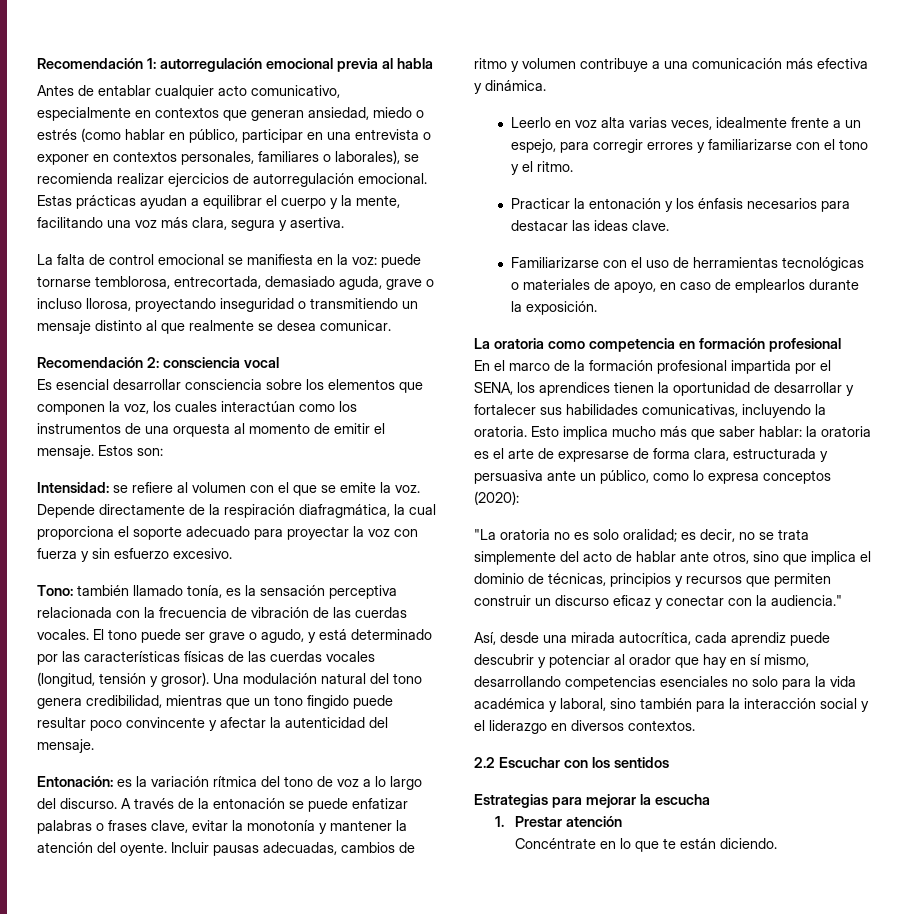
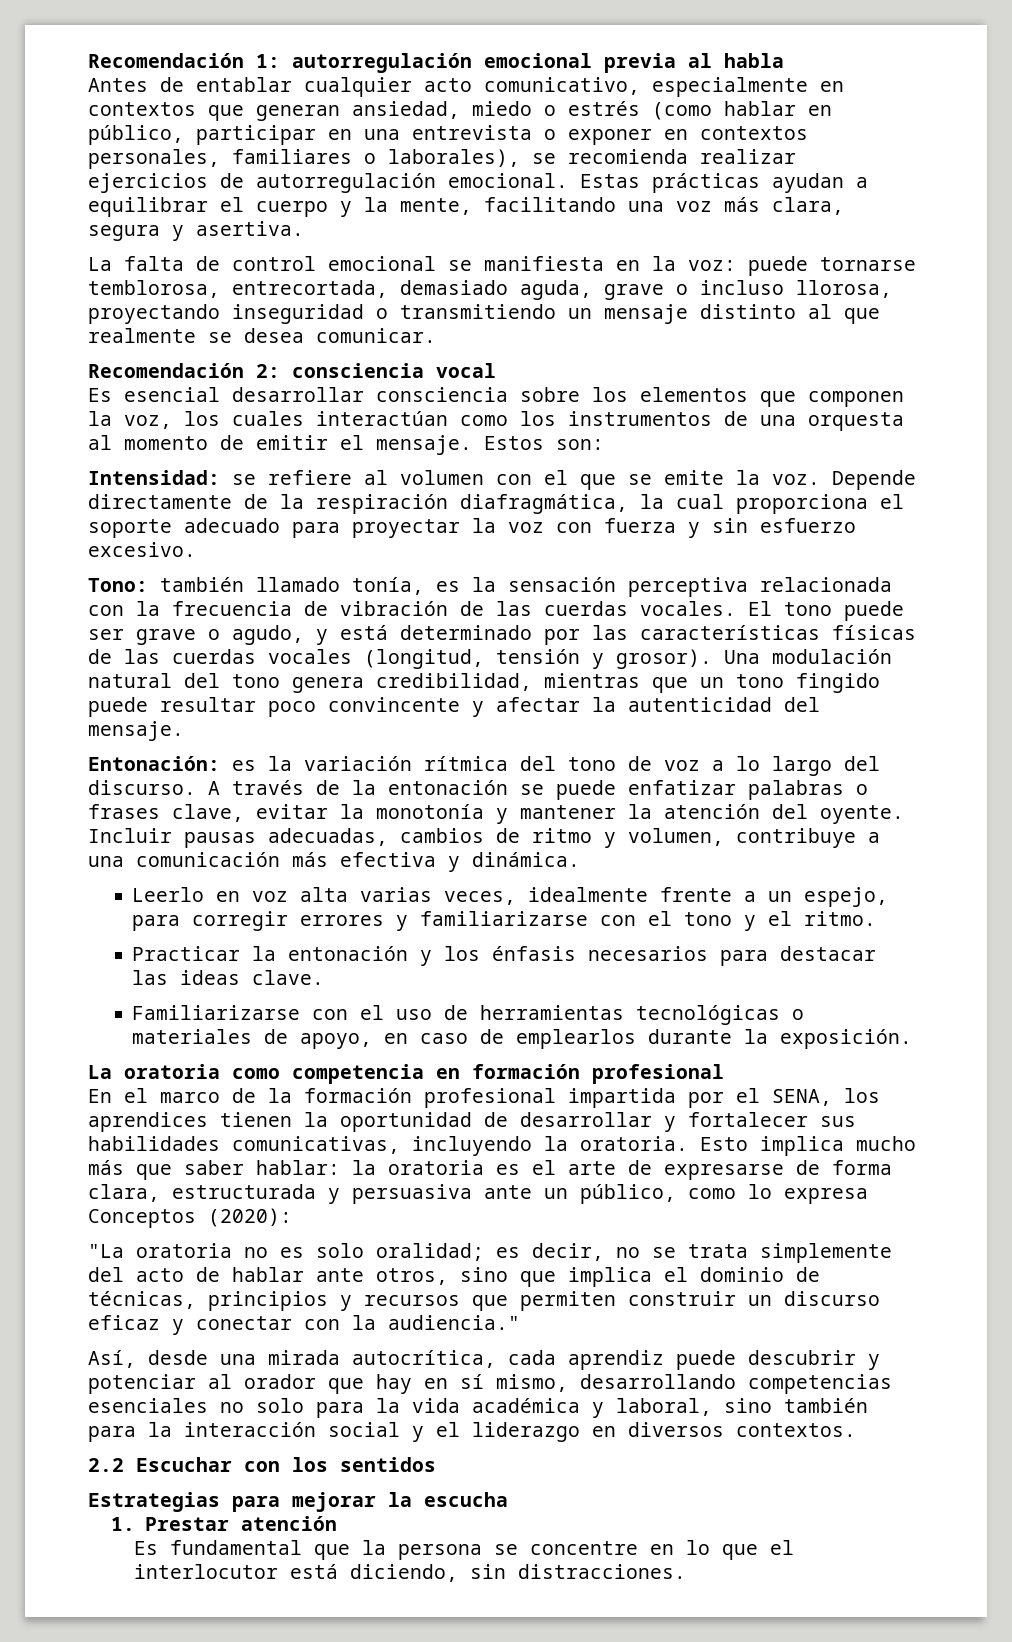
[522,58,576,69] volumen -> [628,828,724,846] volumen,
[763,470,831,484] conceptos -> [88,1209,196,1228] Conceptos
[515,838,778,852] Concéntrate en lo que te están diciendo. -> [133,1540,794,1560] [133,1564,686,1582] Es fundamental que la persona se concentre en lo que el interlocutor está diciendo, sin distracciones.

